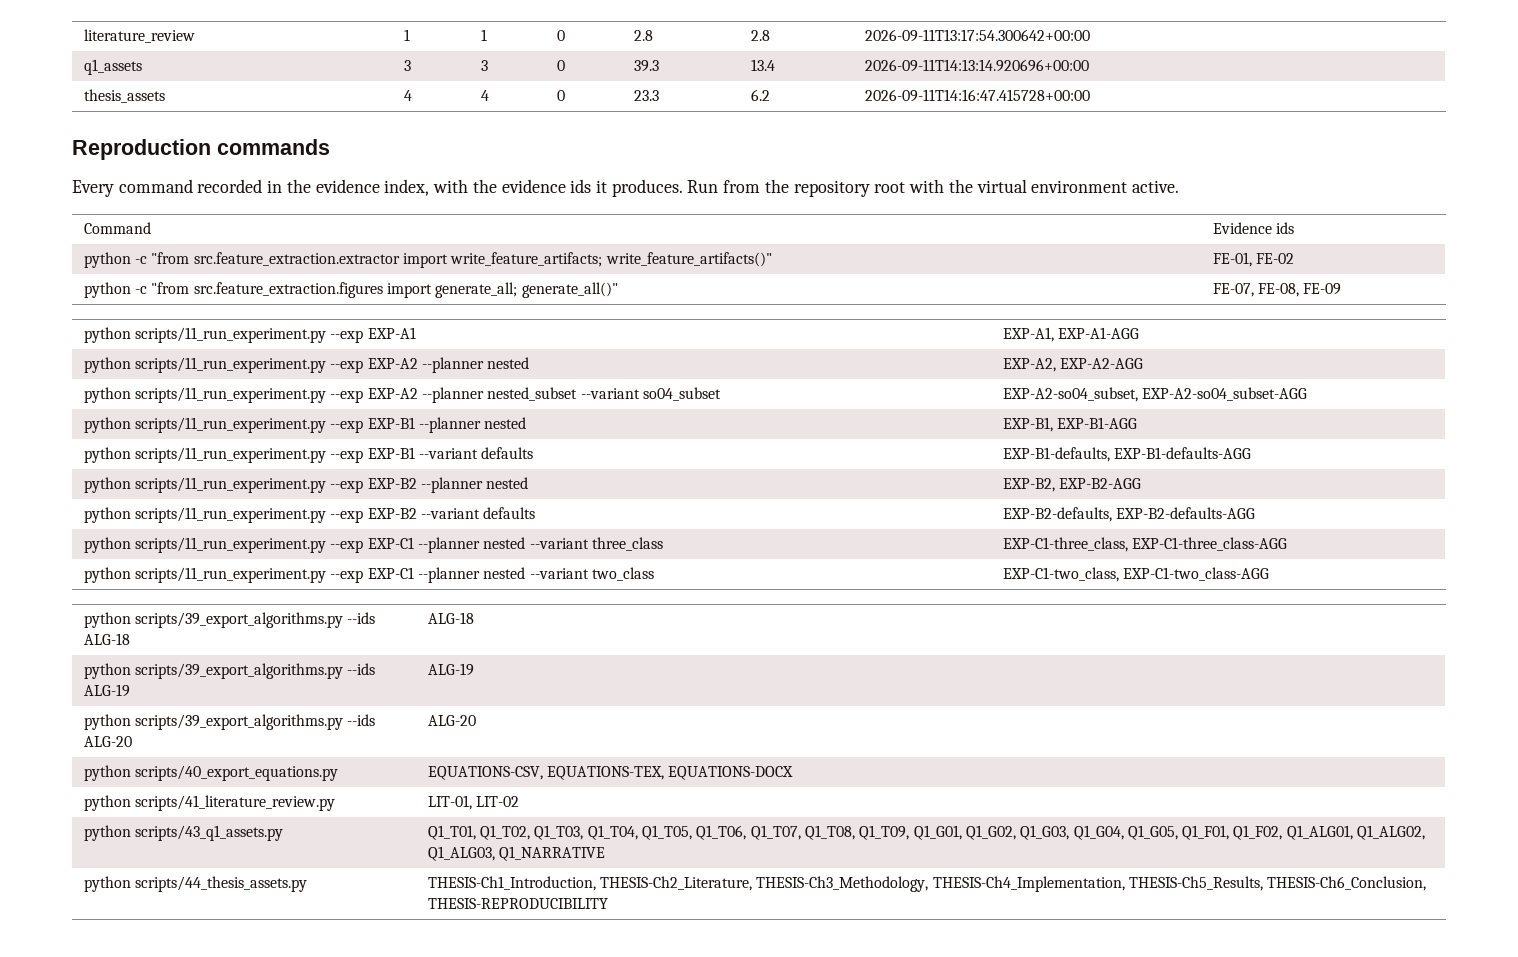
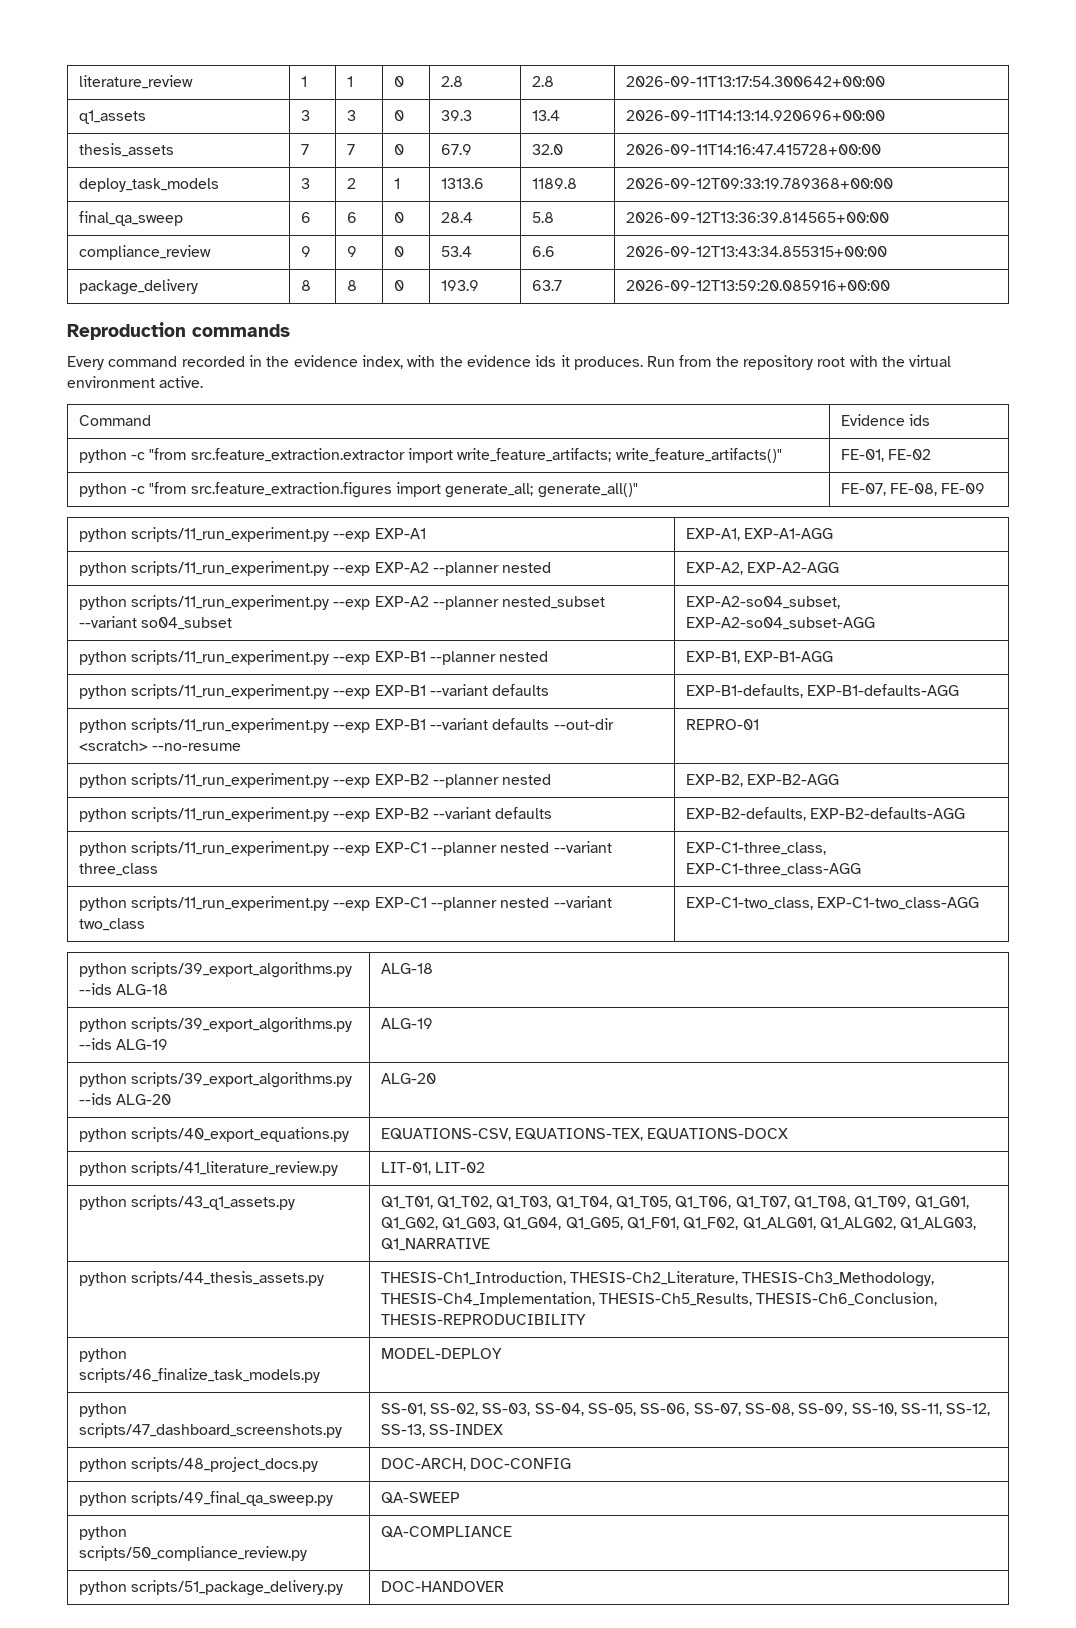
[403,90,412,101] [480,90,489,101] [556,90,565,101] [633,90,659,101] [750,89,770,101] 4 | 4 | 0 | 23.3 | 6.2 -> [300,144,309,155] [346,144,355,155] [393,144,404,155] [440,144,472,155] [531,144,563,155] 7 | 7 | 0 | 67.9 | 32.0
(1090, 95) none -> [78,178,219,192] [300,178,310,189] [346,178,356,189] [393,178,400,189] [440,178,484,189] [531,178,577,189] [625,178,893,189] [78,211,183,226] [300,212,311,223] [346,212,357,223] [393,212,404,223] [440,212,473,223] [531,212,554,223] [625,212,889,223] [78,245,211,260] [300,246,311,257] [346,246,357,257] [393,246,404,257] [440,246,472,257] [531,246,555,257] [625,246,887,257] [78,279,198,295] [300,280,311,291] [346,280,357,291] [393,280,404,291] [440,280,479,291] [531,280,562,291] [625,280,890,291] // deploy_task_models | 3 | 2 | 1 | 1313.6 | 1189.8 | 2026-09-12T09:33:19.789368+00:00 // final_qa_sweep | 6 | 6 | 0 | 28.4 | 5.8 | 2026-09-12T13:36:39.814565+00:00 // compliance_review | 9 | 9 | 0 | 53.4 | 6.6 | 2026-09-12T13:43:34.855315+00:00 // package_delivery | 8 | 8 | 0 | 193.9 | 63.7 | 2026-09-12T13:59:20.085916+00:00
(1251, 453) none -> [78,718,614,733] [78,740,242,751] [685,719,759,730] // python scripts/11_run_experiment.py --exp EXP-B1 --variant defaults --out-dir <scratch> --no-resume | REPRO-01
(608, 903) none -> [78,1348,127,1362] [78,1368,320,1383] [380,1348,502,1359] [78,1403,127,1417] [78,1423,342,1438] [380,1403,991,1416] [380,1424,504,1437] [78,1457,319,1472] [380,1458,572,1471] [78,1491,334,1506] [380,1492,460,1504] [78,1526,127,1540] [78,1546,307,1561] [380,1526,512,1538] [78,1580,344,1596] [380,1581,504,1592] // python scripts/46_finalize_task_models.py | MODEL-DEPLOY // python scripts/47_dashboard_screenshots.py | SS-01, SS-02, SS-03, SS-04, SS-05, SS-06, SS-07, SS-08, SS-09, SS-10, SS-11, SS-12, SS-13, SS-INDEX // python scripts/48_project_docs.py | DOC-ARCH, DOC-CONFIG // python scripts/49_final_qa_sweep.py | QA-SWEEP // python scripts/50_compliance_review.py | QA-COMPLIANCE // python scripts/51_package_delivery.py | DOC-HANDOVER

